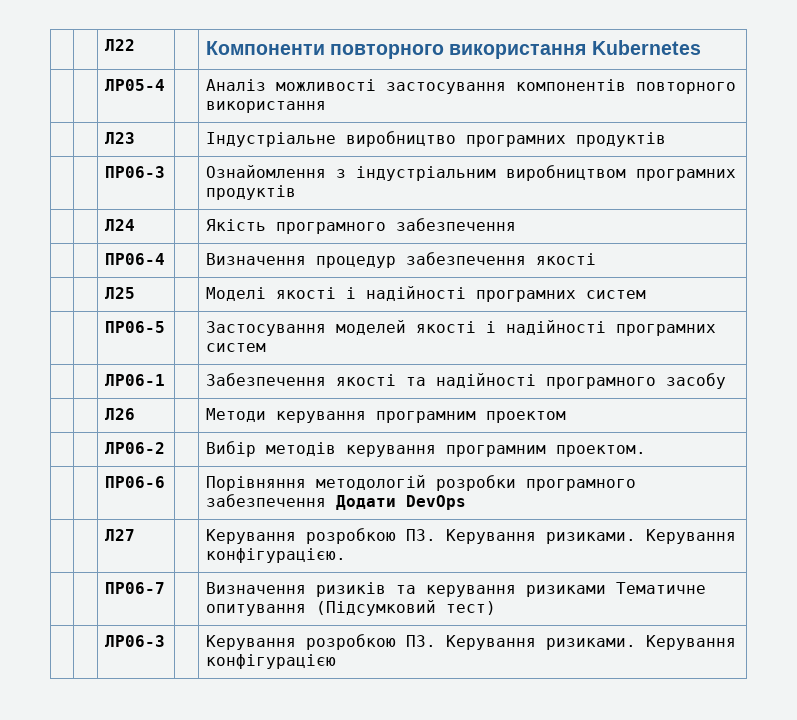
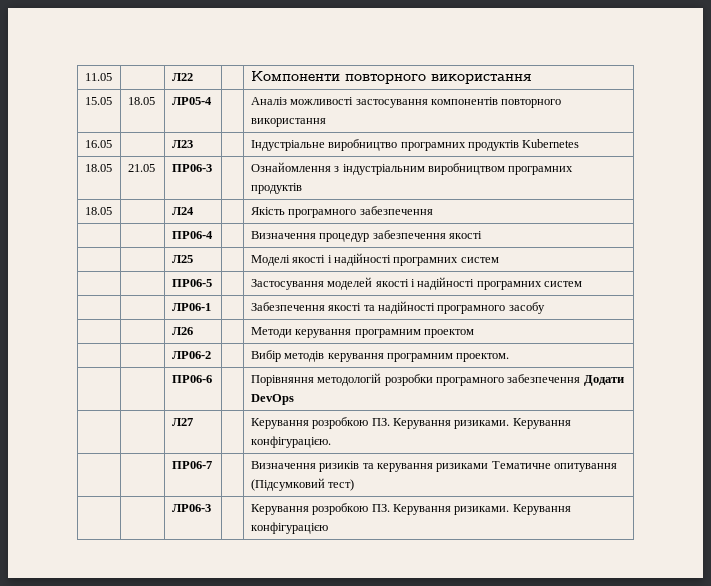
(104, 45) none -> [84,73,112,81] 11.05
[591,40,701,55] Kubernetes // | -> [84,97,112,105] [127,97,155,105] // 15.05 | 18.05
(326, 107) none -> [84,140,112,148] 16.05
(666, 139) // | -> [522,139,580,148] [84,164,112,172] [127,164,155,172] Kubernetes // 18.05 | 21.05
(296, 192) none -> [84,207,112,215] 18.05

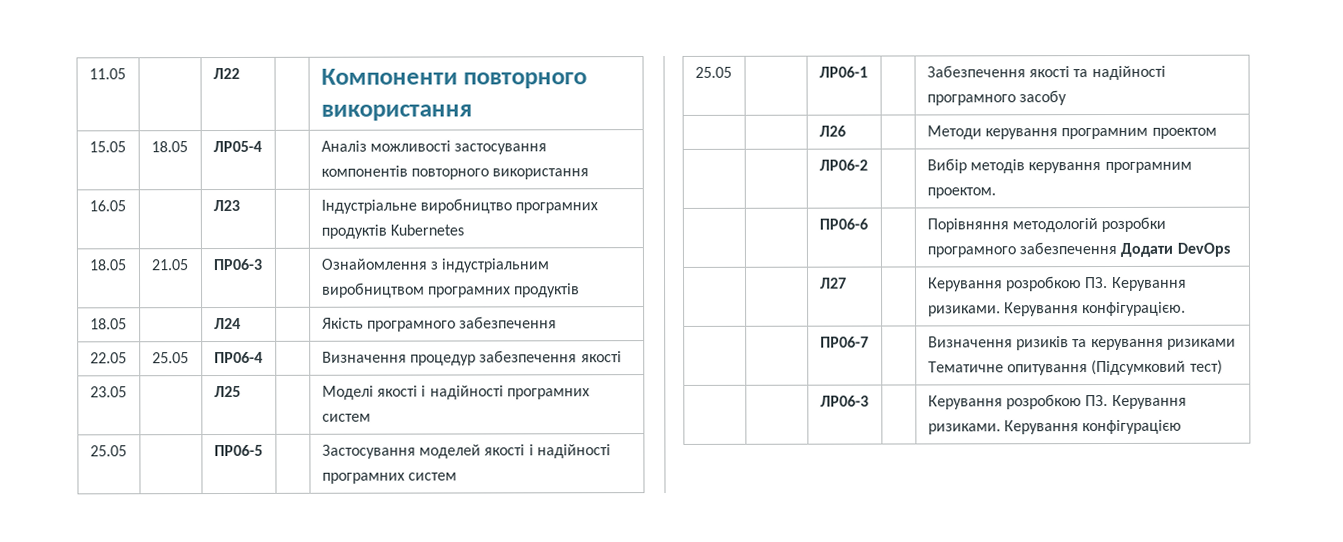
(433, 210) | -> [89,352,127,364] [151,352,189,364] 22.05 | 25.05
(483, 235) none -> [89,386,127,398] 23.05
(499, 260) none -> [89,445,127,457] 25.05
(583, 284) none -> [694,66,732,78] 25.05

